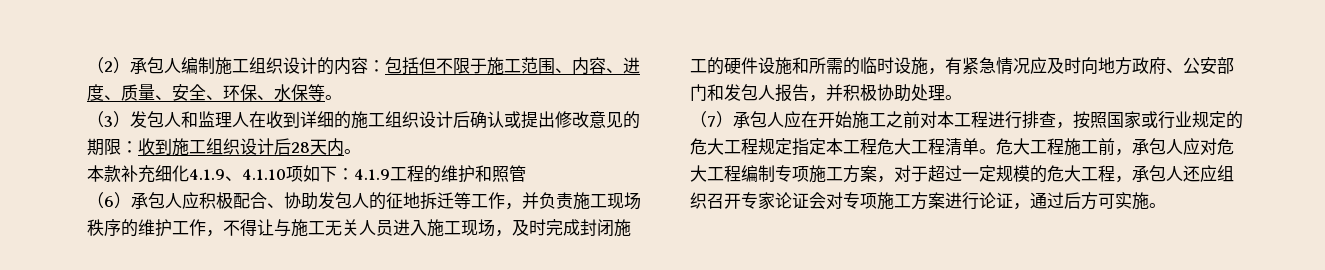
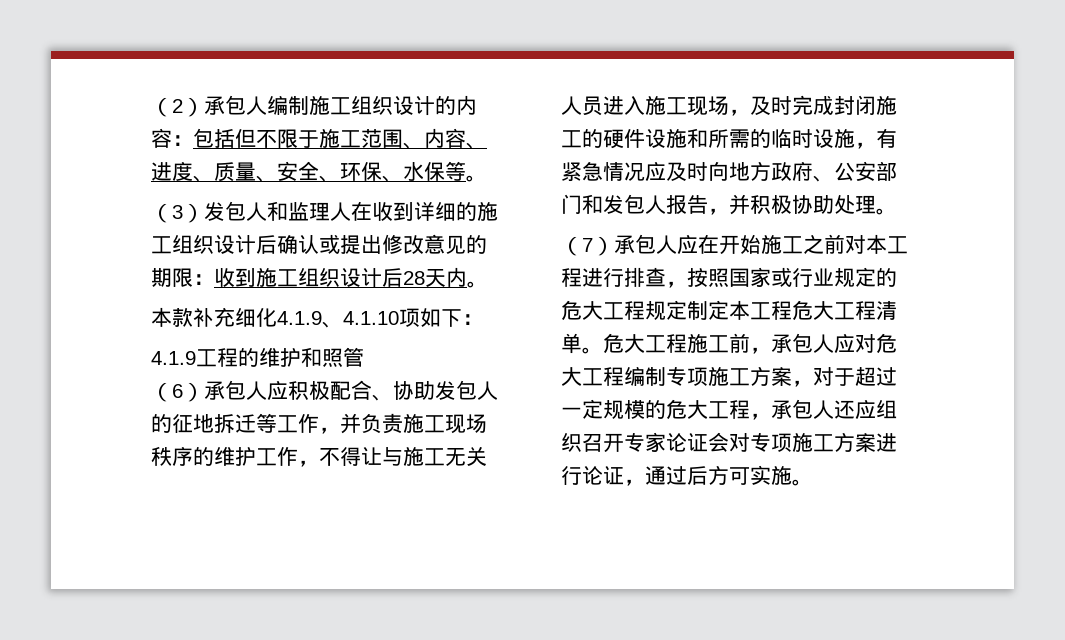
(354, 174) none -> (483, 319) //
[792,138,809,156] 指 -> [687,301,708,320] 制

